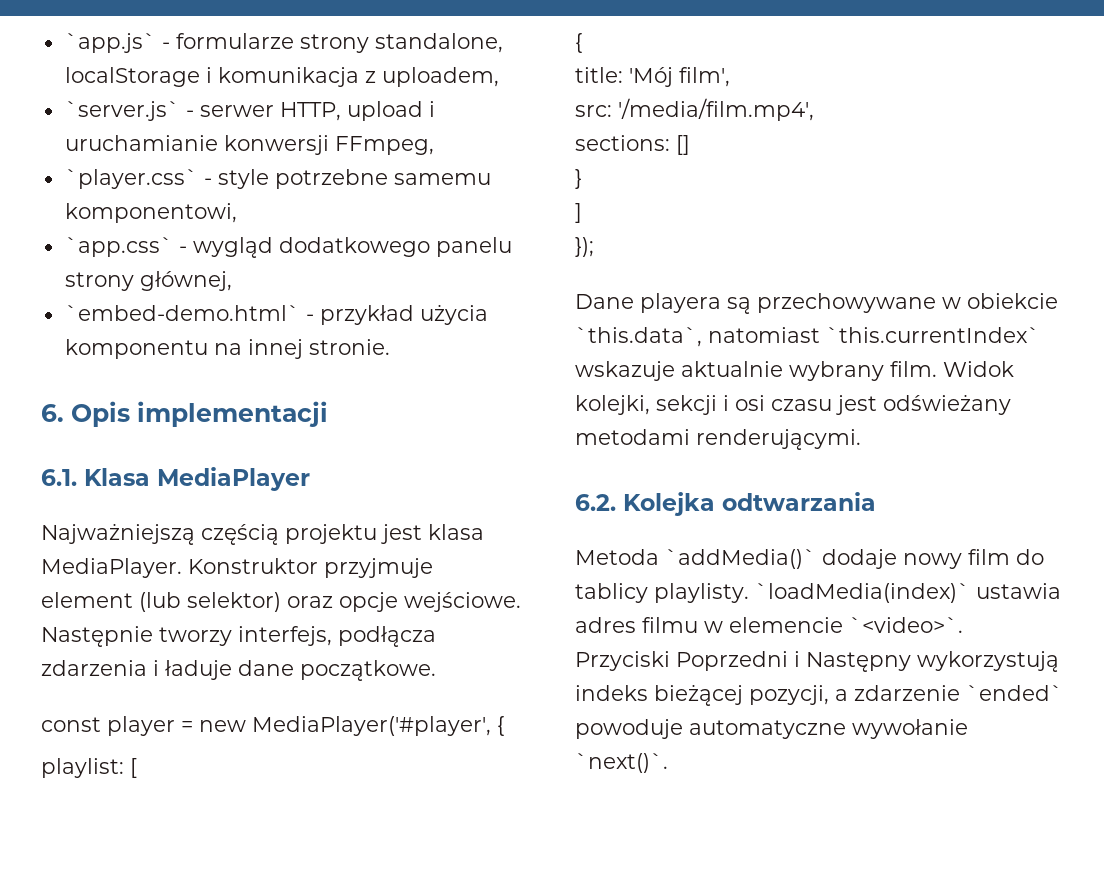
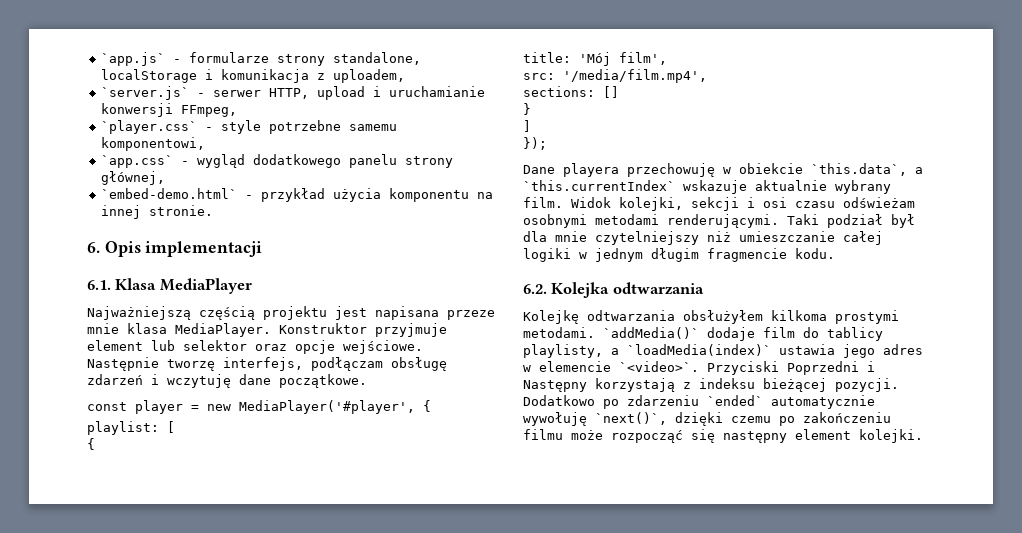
(422, 534) none -> [375,306,495,320] [87,323,119,334] napisana przeze mnie
[139,592,281,612] (lub selektor) -> [151,340,247,351] lub selektor
[159,626,436,647] [41,660,232,680] tworzy interfejs, podłącza zdarzenia i ładuje -> [167,357,447,371] [87,374,231,388] tworzę interfejs, podłączam obsługę zdarzeń i wczytuję
[727,293,936,314] są przechowywane -> [627,163,715,177] przechowuję
[708,327,820,343] natomiast -> [915,167,923,174] a
[836,394,1011,415] jest odświeżany -> [843,197,915,208] [523,214,587,228] odświeżam osobnymi
[575,492,876,516] [575,549,659,565] // 6.2. Kolejka odtwarzania // Metoda -> [787,214,915,228] [523,231,883,245] [523,248,835,262] [523,282,704,298] [523,310,899,324] [523,327,595,338] Taki podział był dla mnie czytelniejszy niż umieszczanie całej logiki w jednym długim fragmencie kodu. // 6.2. Kolejka odtwarzania // Kolejkę odtwarzania obsłużyłem kilkoma prostymi metodami.
[903,553,962,569] nowy -> (755, 334) none
[654,583,1061,603] [575,617,698,633] playlisty. `loadMedia(index)` ustawia adres filmu -> [523,344,923,358] playlisty, a `loadMedia(index)` ustawia jego adres
[917,651,1059,672] [575,684,1063,706] [575,719,968,739] [575,753,668,773] wykorzystują indeks bieżącej pozycji, a zdarzenie `ended` powoduje automatyczne wywołanie `next()`. -> [595,378,899,392] [523,395,875,409] [523,412,891,426] [523,429,923,443] korzystają z indeksu bieżącej pozycji. Dodatkowo po zdarzeniu `ended` automatycznie wywołuję `next()`, dzięki czemu po zakończeniu filmu może rozpocząć się następny element kolejki.

